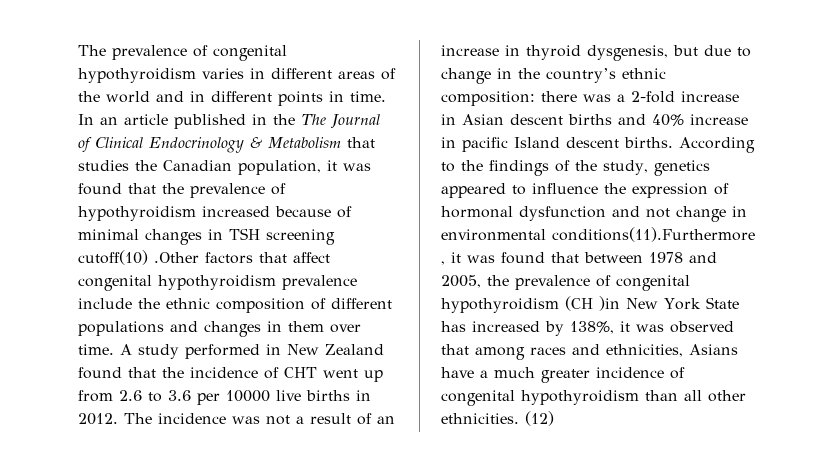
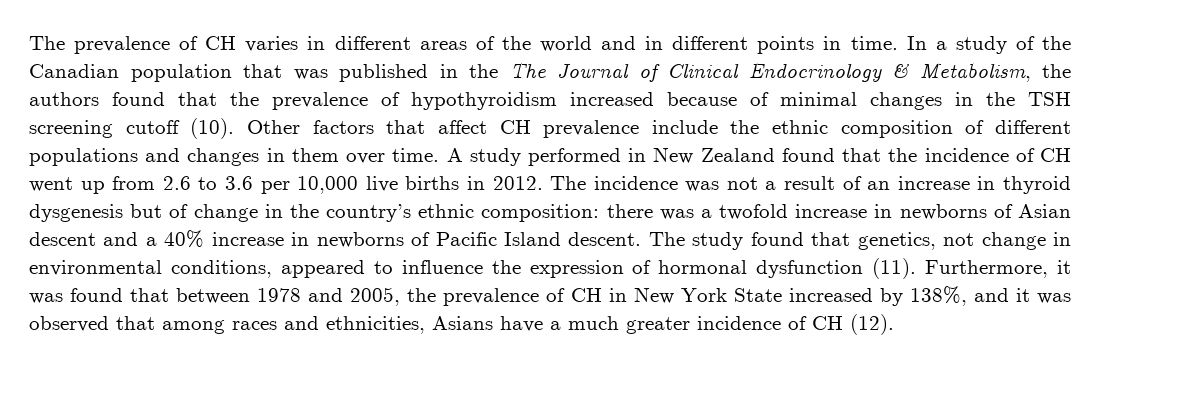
[213,45,287,61] [78,68,196,83] congenital hypothyroidism -> [205,36,237,50] CH
[100,114,168,125] an article -> [935,36,1071,54] [29,64,328,82] a study of the Canadian population that was
[268,137,375,148] [78,160,371,175] Metabolism that studies the Canadian population, it was -> [919,62,1071,82] [29,92,99,106] Metabolism, the authors
(223, 234) none -> [986,92,1015,106] the
[78,250,199,265] cutoff(10) .Other -> [125,118,300,139] cutoff (10). Other
[78,275,276,291] congenital hypothyroidism -> [499,120,531,134] CH
[284,367,317,378] CHT -> [1039,148,1071,162] CH
[226,390,270,402] 10000 -> [297,176,359,194] 10,000
[587,45,751,61] dysgenesis, but due to -> [29,204,189,222] dysgenesis but of
[631,91,739,103] [441,114,748,126] [441,137,755,153] [441,160,710,176] 2-fold increase in Asian descent births and 40% increase in pacific Island descent births. According to the findings of the study, genetics -> [719,204,1071,220] [29,230,1071,250] [29,260,272,278] twofold increase in newborns of Asian descent and a 40% increase in newborns of Pacific Island descent. The study found that genetics, not change in environmental conditions,
[612,206,747,222] [441,227,755,242] [441,261,445,265] and not change in environmental conditions(11).Furthermore , -> [872,258,1049,279] (11). Furthermore,
[616,275,690,291] [441,296,620,313] congenital hypothyroidism (CH )in -> [570,288,627,302] CH in
[441,321,466,332] has -> (782, 295) none
(614, 327) none -> [973,288,1009,302] and
[441,390,746,406] [441,411,554,426] congenital hypothyroidism than all other ethnicities. (12) -> [812,314,894,335] CH (12).

